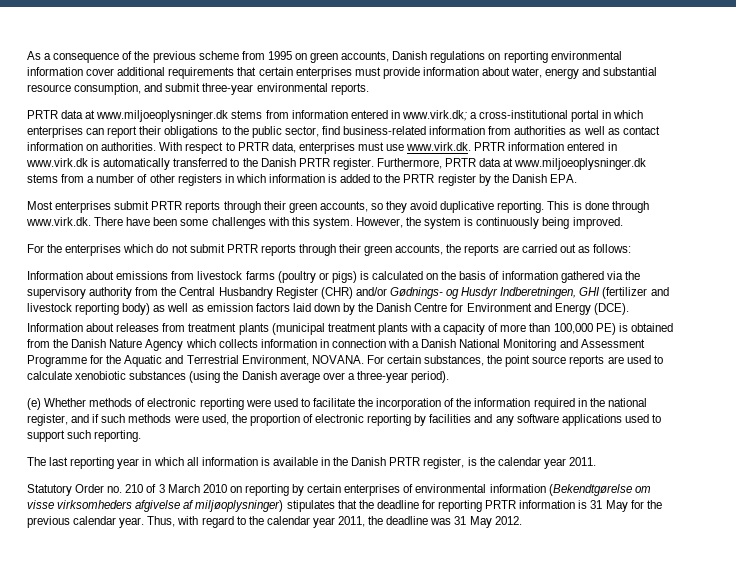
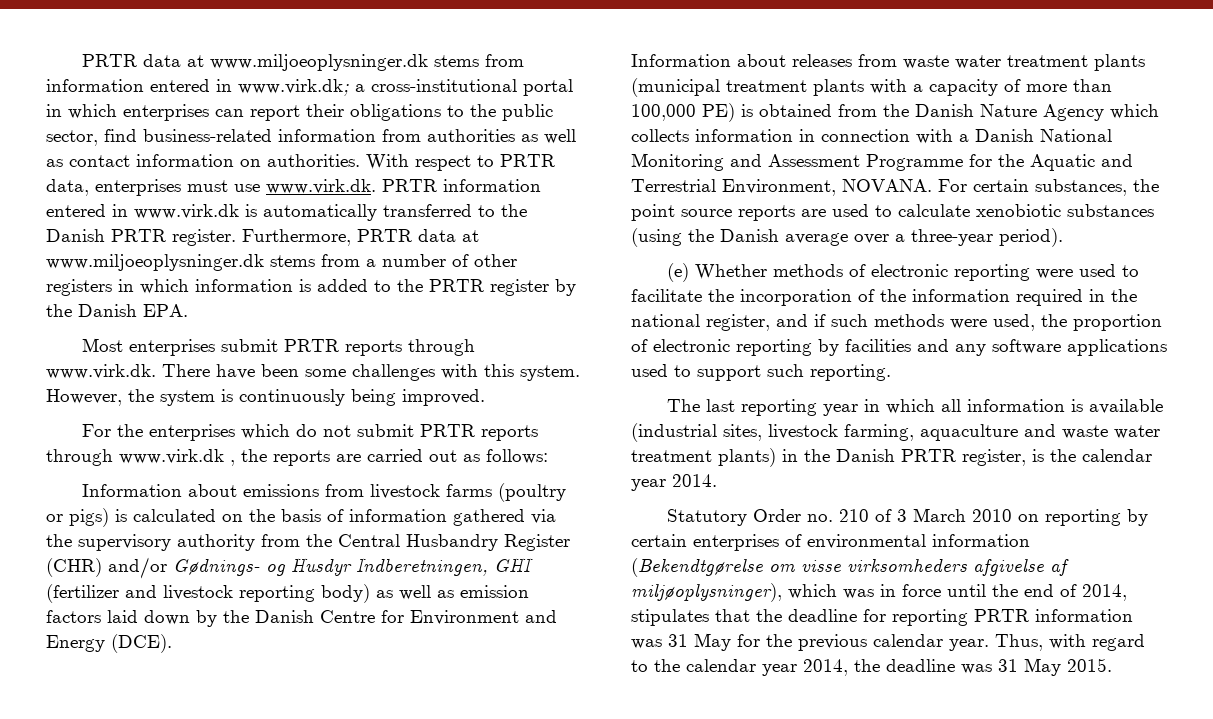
[27,51,622,63] [27,67,658,79] [27,83,369,95] As a consequence of the previous scheme from 1995 on green accounts, Danish regulations on reporting environmental information cover additional requirements that certain enterprises must provide information about water, energy and substantial resource consumption, and submit three-year environmental reports. // -> (82, 60) none
[263,201,649,213] their green accounts, so they avoid duplicative reporting. This is done through -> (476, 347) none
[339,244,444,256] their green accounts, -> [119,449,235,466] www.virk.dk ,
(186, 327) none -> [903,55,1001,69] waste water
(318, 461) none -> [631,423,1160,442] [631,448,776,467] (industrial sites, livestock farming, aquaculture and waste water treatment plants)
[568,457,596,466] 2011. -> [672,474,717,487] 2014.
[195,500,284,512] miljøoplysninger) -> [631,583,1127,602] miljøoplysninger), which was in force until the end of 2014,
[578,500,588,509] is -> [631,639,662,649] was
[338,516,366,527] 2011, -> [803,659,848,676] 2014,
[494,516,522,525] 2012. -> [1067,658,1112,672] 2015.

